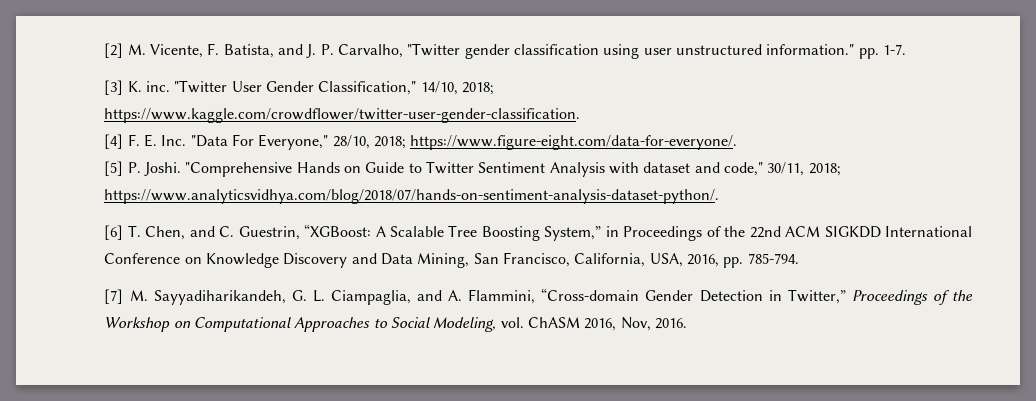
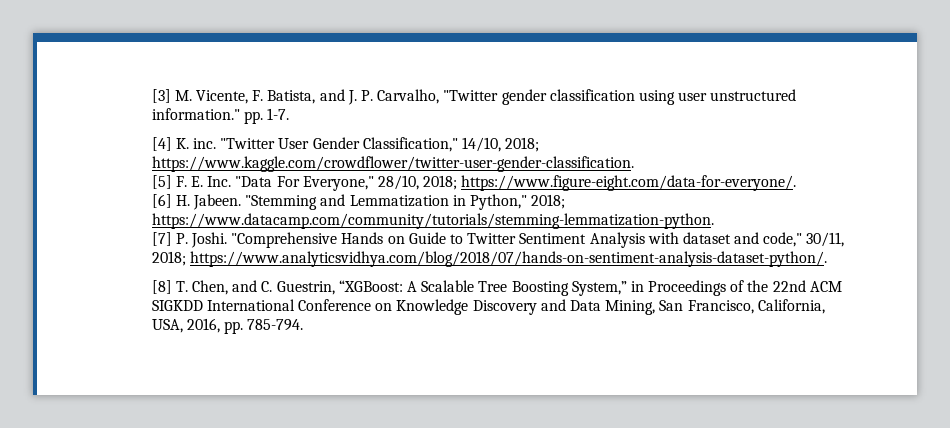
[104,43,124,58] [2] -> [151,89,171,103] [3]
[104,80,124,95] [3] -> [151,137,172,151] [4]
[104,134,124,149] [4] -> [151,175,172,189] [5]
[104,161,124,176] [5] -> [151,194,566,210] [151,213,714,229] [151,232,172,246] [6] H. Jabeen. "Stemming and Lemmatization in Python," 2018; https://www.datacamp.com/community/tutorials/stemming-lemmatization-python. // [7]
[104,225,124,240] [6] -> [151,280,172,294] [8]
[104,288,974,305] [104,317,687,332] // [7] M. Sayyadiharikandeh, G. L. Ciampaglia, and A. Flammini, “Cross-domain Gender Detection in Twitter,” Proceedings of the Workshop on Computational Approaches to Social Modeling, vol. ChASM 2016, Nov, 2016. -> (304, 325) none

